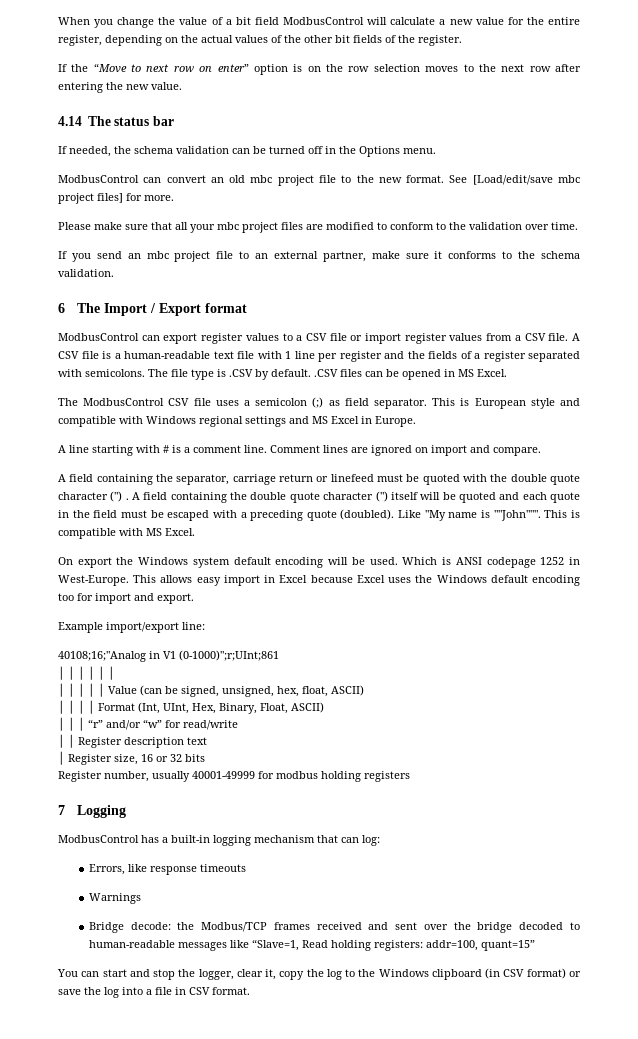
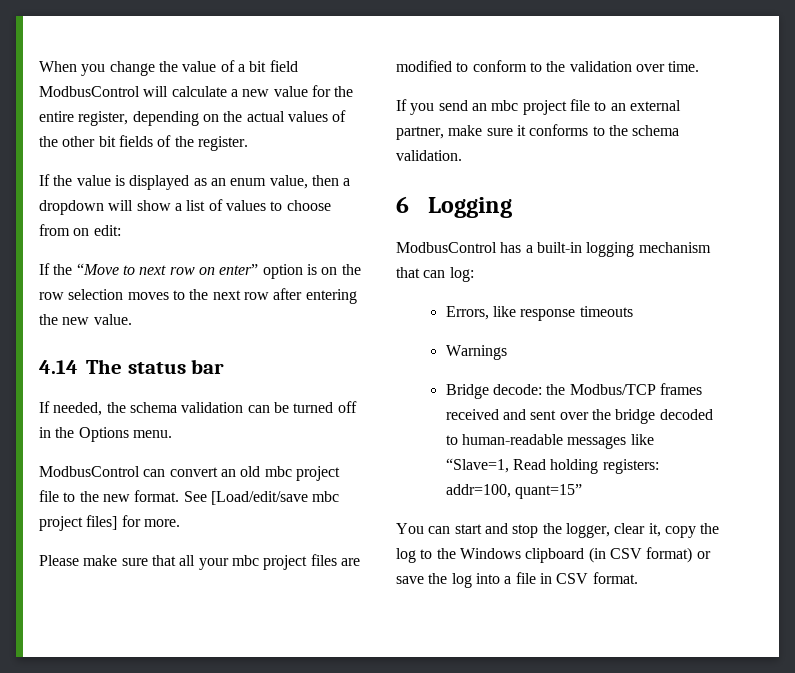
(462, 40) none -> [39,174,351,190] [39,199,331,215] [39,224,121,236] // If the value is displayed as an enum value, then a dropdown will show a list of values to choose from on edit:
[76,303,247,316] [58,333,580,344] [58,351,580,362] [58,369,507,380] [58,397,580,409] [58,416,416,427] [58,445,541,456] [58,474,580,485] [58,491,581,503] [58,509,580,521] [58,528,195,539] [58,557,581,568] [58,575,580,586] [58,593,194,604] [58,622,205,633] [58,650,279,662] [58,666,115,680] [58,683,364,697] [58,700,324,714] [58,717,238,731] [58,734,207,748] [58,751,205,765] [58,771,410,782] [58,805,65,815] The Import / Export format // ModbusControl can export register values to a CSV file or import register values from a CSV file. A CSV file is a human-readable text file with 1 line per register and the fields of a register separated with semicolons. The file type is .CSV by default. .CSV files can be opened in MS Excel. // The ModbusControl CSV file uses a semicolon (;) as field separator. This is European style and compatible with Windows regional settings and MS Excel in Europe. // A line starting with # is a comment line. Comment lines are ignored on import and compare. // A field containing the separator, carriage return or linefeed must be quoted with the double quote character (") . A field containing the double quote character (") itself will be quoted and each quote in the field must be escaped with a preceding quote (doubled). Like "My name is ""John""". This is compatible with MS Excel. // On export the Windows system default encoding will be used. Which is ANSI codepage 1252 in West-Europe. This allows easy import in Excel because Excel uses the Windows default encoding too for import and export. // Example import/export line: // 40108;16;"Analog in V1 (0-1000)";r;UInt;861 // │ │ │ │ │ │ // │ │ │ │ │ Value (can be signed, unsigned, hex, float, ASCII) // │ │ │ │ Format (Int, UInt, Hex, Binary, Float, ASCII) // │ │ │ “r” and/or “w” for read/write // │ │ Register description text // │ Register size, 16 or 32 bits // Register number, usually 40001-49999 for modbus holding registers // 7 -> (409, 204) none

